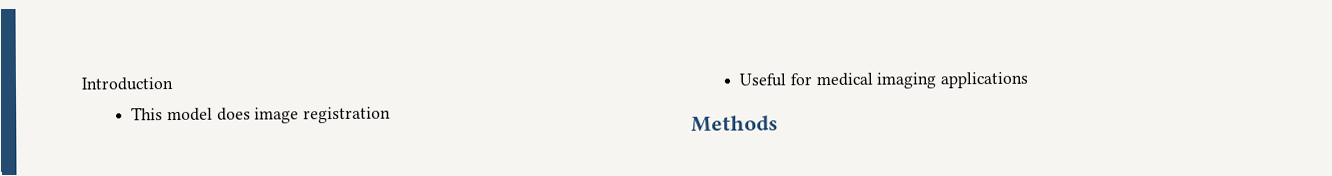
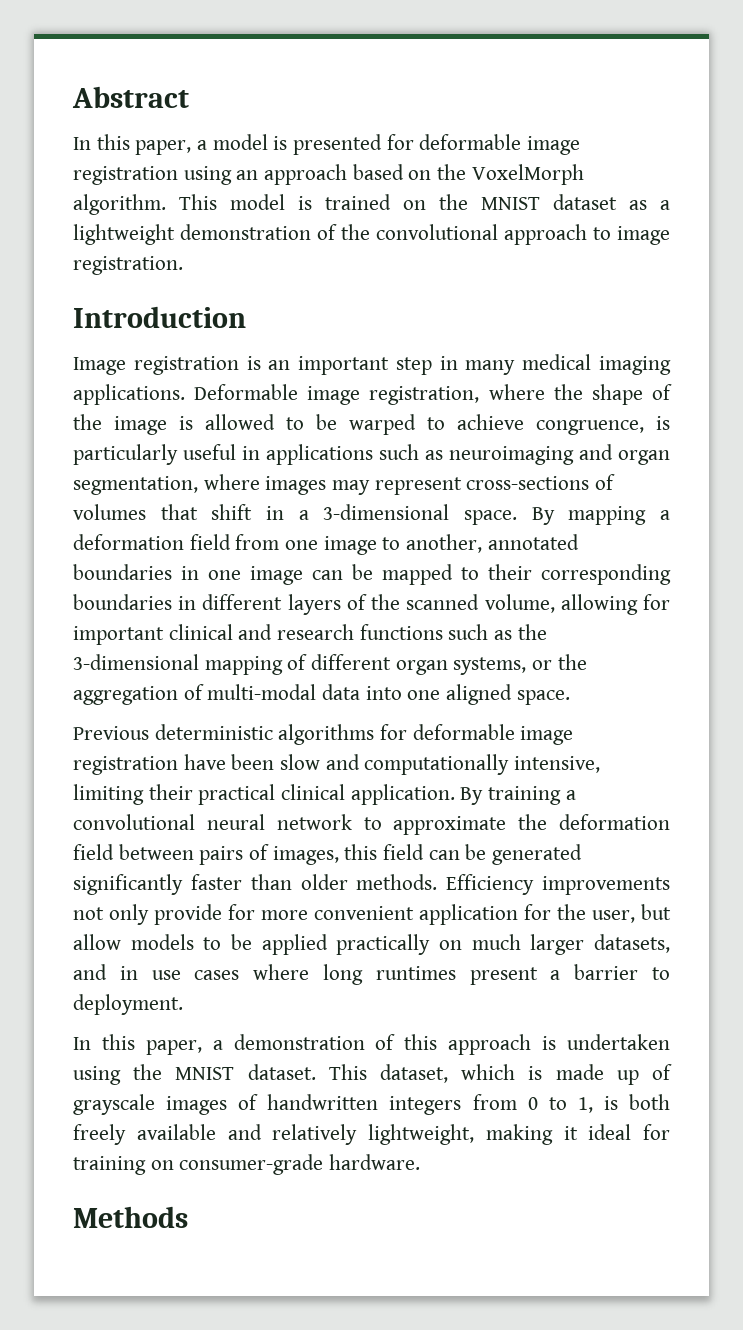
[81,77,174,91] [131,106,392,124] [739,71,1030,89] Introduction // This model does image registration // Useful for medical imaging applications -> [72,86,189,108] [73,134,581,155] [73,164,584,185] [73,194,670,215] [73,224,670,245] [73,256,183,275] [73,306,246,328] [73,354,671,375] [73,384,672,405] [73,414,670,435] [73,444,670,465] [73,474,616,495] [73,504,670,525] [73,534,579,555] [73,564,671,585] [73,594,670,615] [73,624,547,645] [73,654,587,675] [73,684,570,705] [73,724,574,745] [73,754,601,775] [73,784,576,805] [73,814,670,835] [73,844,583,865] [73,874,670,895] [73,904,671,925] [73,934,670,955] [73,964,670,985] [73,994,183,1015] [73,1034,671,1055] [73,1064,672,1085] [73,1094,671,1115] [73,1124,670,1145] [73,1154,421,1175] Abstract // In this paper, a model is presented for deformable image registration using an approach based on the VoxelMorph algorithm. This model is trained on the MNIST dataset as a lightweight demonstration of the convolutional approach to image registration. // Introduction // Image registration is an important step in many medical imaging applications. Deformable image registration, where the shape of the image is allowed to be warped to achieve congruence, is particularly useful in applications such as neuroimaging and organ segmentation, where images may represent cross-sections of volumes that shift in a 3-dimensional space. By mapping a deformation field from one image to another, annotated boundaries in one image can be mapped to their corresponding boundaries in different layers of the scanned volume, allowing for important clinical and research functions such as the 3-dimensional mapping of different organ systems, or the aggregation of multi-modal data into one aligned space. // Previous deterministic algorithms for deformable image registration have been slow and computationally intensive, limiting their practical clinical application. By training a convolutional neural network to approximate the deformation field between pairs of images, this field can be generated significantly faster than older methods. Efficiency improvements not only provide for more convenient application for the user, but allow models to be applied practically on much larger datasets, and in use cases where long runtimes present a barrier to deployment. // In this paper, a demonstration of this approach is undertaken using the MNIST dataset. This dataset, which is made up of grayscale images of handwritten integers from 0 to 1, is both freely available and relatively lightweight, making it ideal for training on consumer-grade hardware.

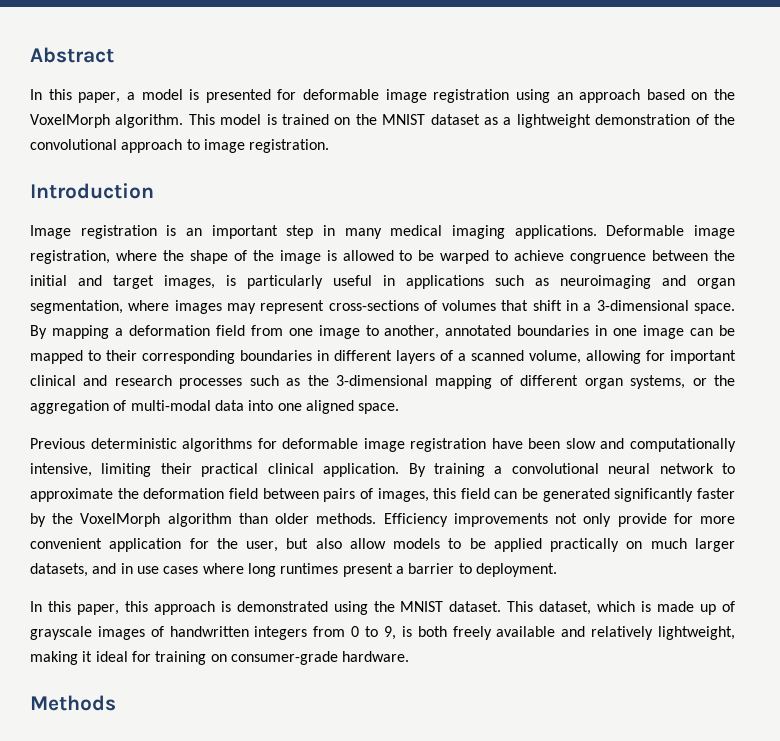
[536,420,644,435] congruence, -> [570,250,735,264] [30,275,215,289] congruence between the initial and target images,
[371,594,401,610] the -> [458,353,466,361] a
[359,624,443,640] functions -> [179,378,243,389] processes
(242, 882) none -> [30,513,232,527] by the VoxelMorph algorithm
(671, 912) none -> [315,538,342,549] also
[212,1034,396,1050] a demonstration of -> (119, 609) none
[567,1034,671,1050] undertaken -> [236,601,328,612] demonstrated
[577,1097,593,1113] 1, -> [383,626,396,640] 9,

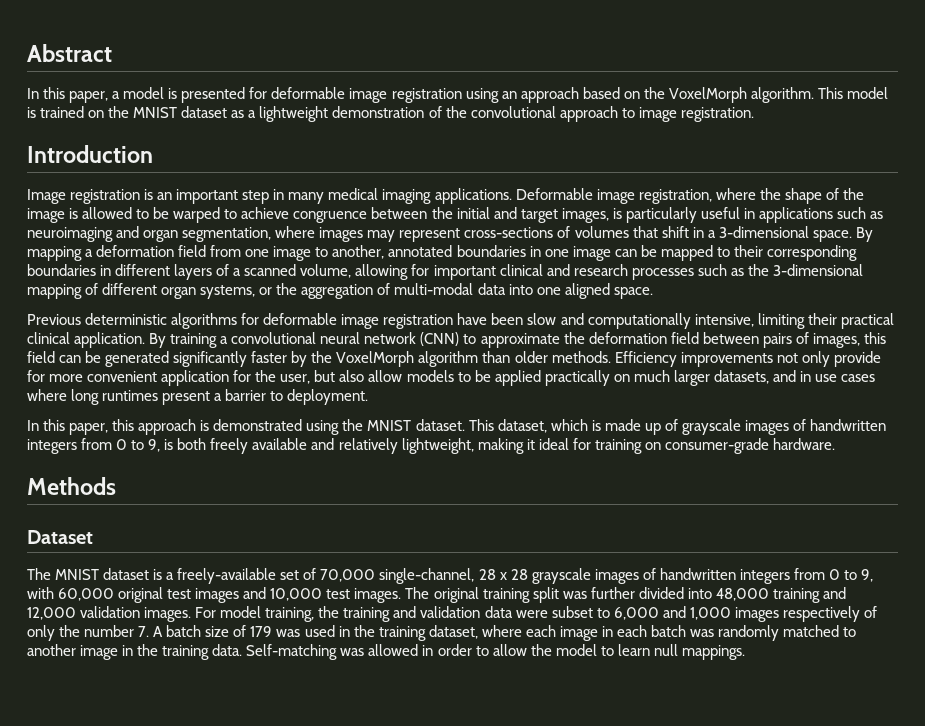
(714, 468) none -> [420,332,460,346] (CNN)
(116, 703) none -> [27,530,93,544] [27,568,874,584] [27,587,846,603] [27,606,877,622] [27,625,857,641] [27,644,745,660] // Dataset // The MNIST dataset is a freely-available set of 70,000 single-channel, 28 x 28 grayscale images of handwritten integers from 0 to 9, with 60,000 original test images and 10,000 test images. The original training split was further divided into 48,000 training and 12,000 validation images. For model training, the training and validation data were subset to 6,000 and 1,000 images respectively of only the number 7. A batch size of 179 was used in the training dataset, where each image in each batch was randomly matched to another image in the training data. Self-matching was allowed in order to allow the model to learn null mappings.

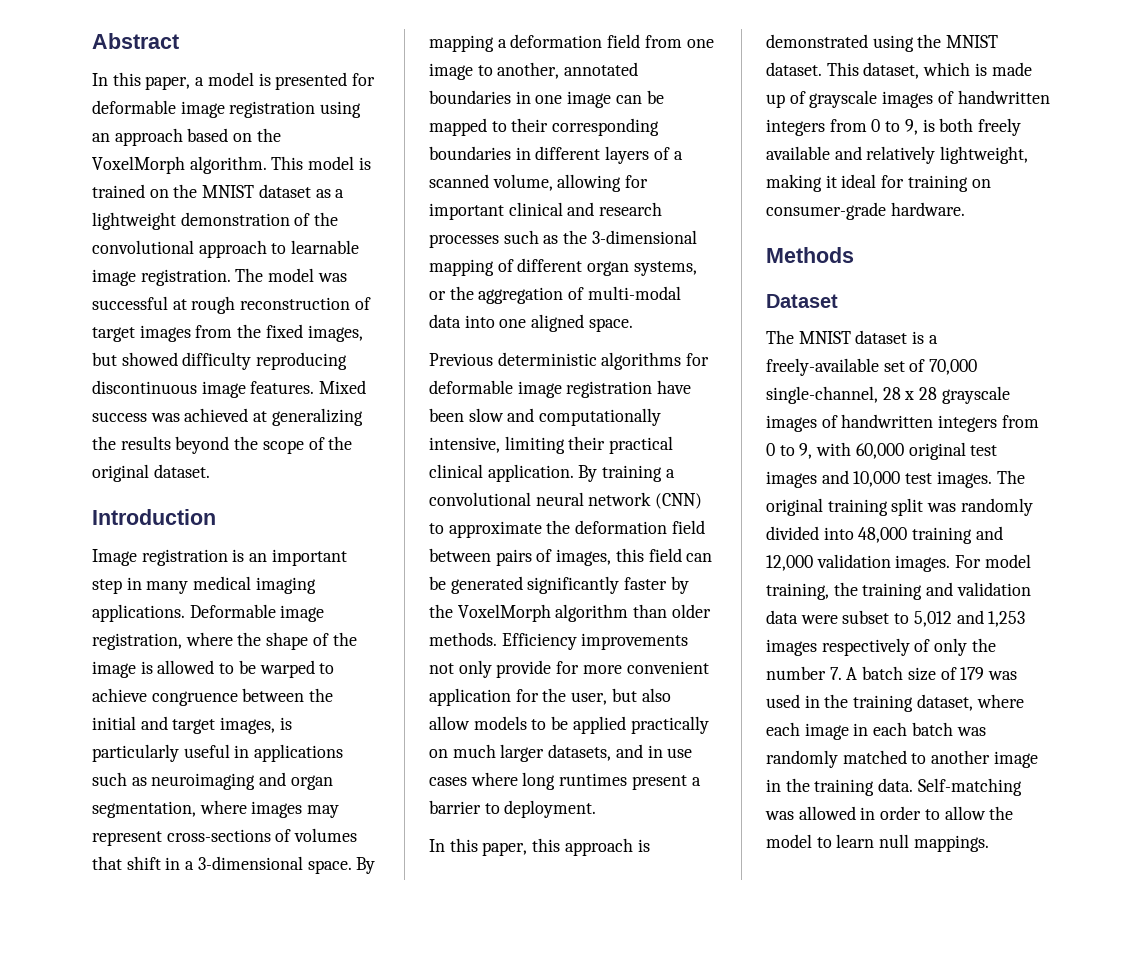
(635, 113) none -> [291,240,360,254] learnable
(754, 114) none -> [235,268,347,282] [92,296,371,314] [92,324,363,342] [92,352,348,370] [92,380,367,398] [92,408,363,426] [92,436,353,454] [92,464,210,482] The model was successful at rough reconstruction of target images from the fixed images, but showed difficulty reproducing discontinuous image features. Mixed success was achieved at generalizing the results beyond the scope of the original dataset.
[590,587,635,599] further -> [960,498,1033,516] randomly
[613,606,731,620] 6,000 and 1,000 -> [913,610,1026,627] 5,012 and 1,253

